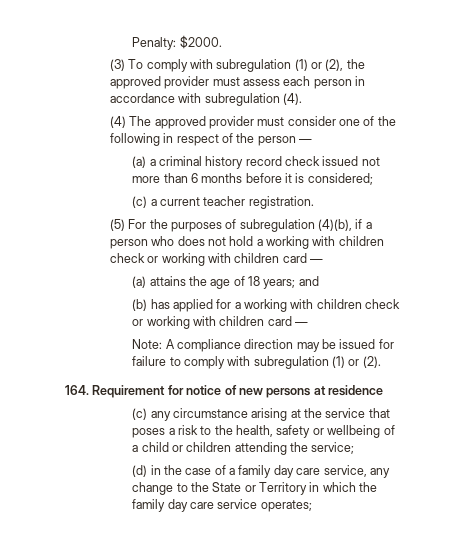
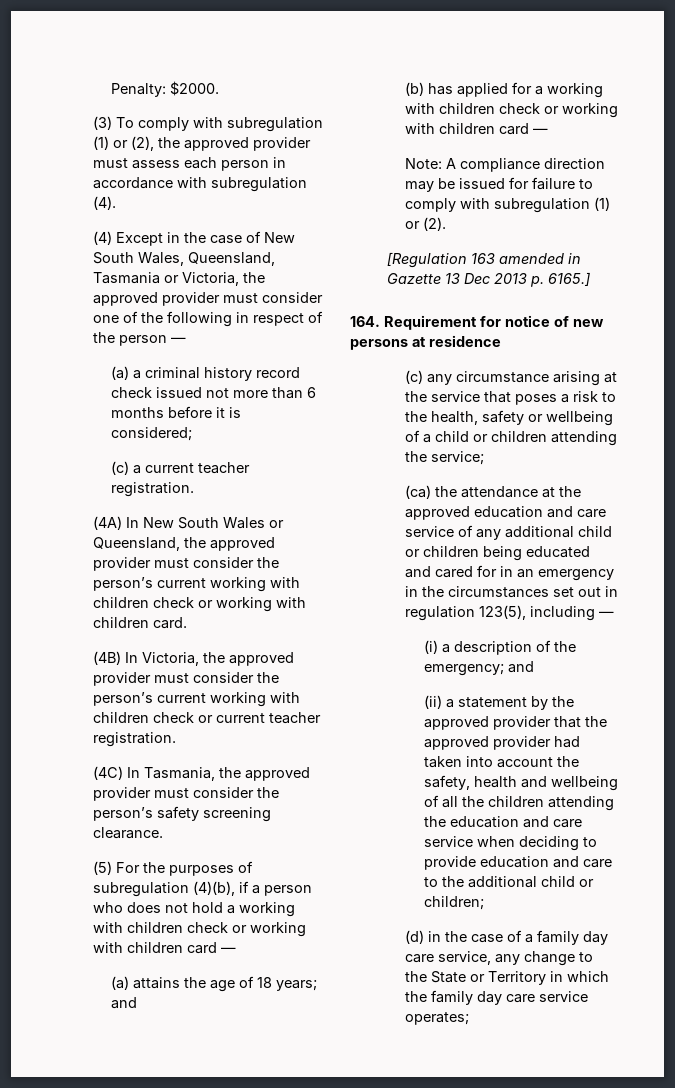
[129,116,152,126] The -> [115,231,295,246] [92,252,275,266] [92,272,265,286] Except in the case of New South Wales, Queensland, Tasmania or Victoria, the
(314, 202) none -> [92,516,284,530] [92,537,275,551] [92,557,279,571] [92,577,300,592] [92,597,306,612] [92,617,187,629] [92,651,294,666] [92,672,279,686] [92,692,300,707] [92,712,321,724] [92,732,176,747] [92,766,310,781] [92,787,279,801] [92,806,271,822] [92,827,163,839] // (4A) In New South Wales or Queensland, the approved provider must consider the person’s current working with children check or working with children card. // (4B) In Victoria, the approved provider must consider the person’s current working with children check or current teacher registration. // (4C) In Tasmania, the approved provider must consider the person’s safety screening clearance.
(381, 362) none -> [386,252,581,268] [386,272,590,287] // [Regulation 163 amended in Gazette 13 Dec 2013 p. 6165.]
(355, 448) none -> [405,485,582,499] [405,506,607,520] [405,525,613,540] [405,546,591,561] [405,565,615,581] [405,586,619,598] [405,605,615,621] [423,640,576,655] [423,661,534,676] [423,695,574,710] [423,716,607,730] [423,736,580,750] [423,756,579,768] [423,775,618,791] [423,795,614,811] [423,816,582,828] [423,836,597,851] [423,856,612,870] [423,876,594,888] [423,896,484,910] // (ca) the attendance at the approved education and care service of any additional child or children being educated and cared for in an emergency in the circumstances set out in regulation 123(5), including — // (i) a description of the emergency; and // (ii) a statement by the approved provider that the approved provider had taken into account the safety, health and wellbeing of all the children attending the education and care service when deciding to provide education and care to the additional child or children;

